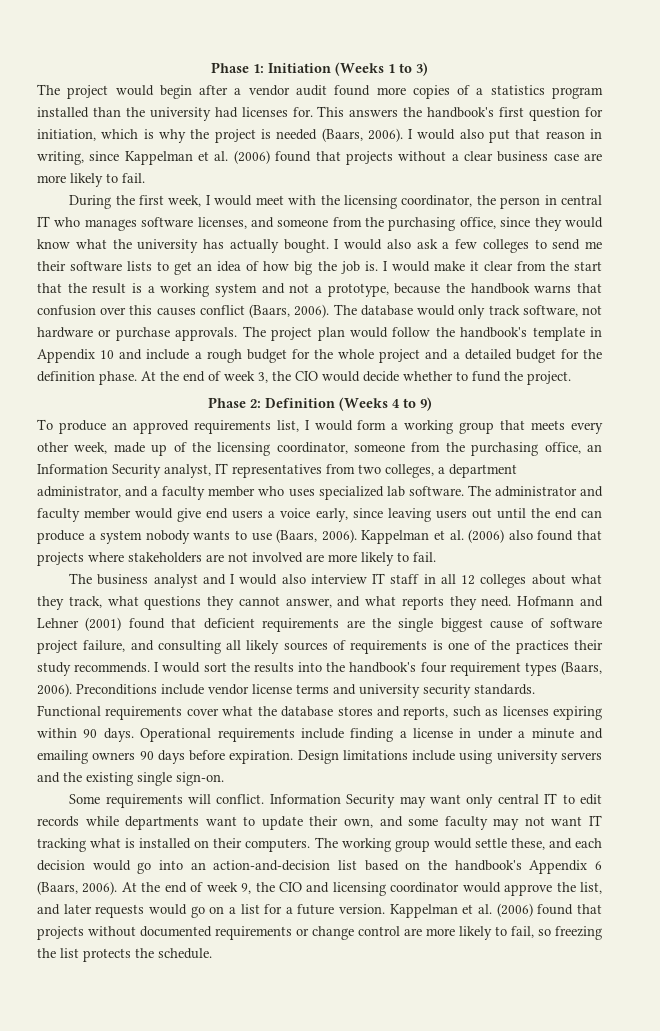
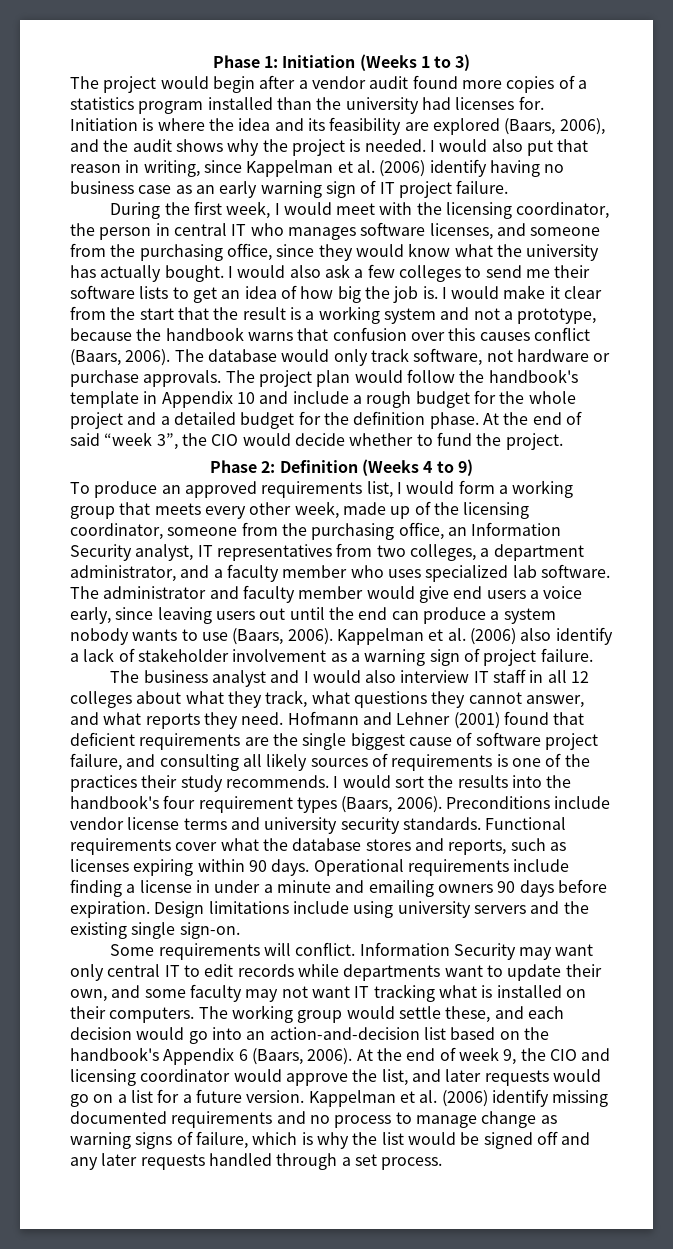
[317,106,603,121] [37,129,154,141] This answers the handbook's first question for initiation, which is -> [70,117,605,135] [70,139,223,152] Initiation is where the idea and its feasibility are explored (Baars, 2006), and the audit shows
[276,128,403,142] needed (Baars, 2006). -> [364,139,426,152] needed.
[275,151,602,165] [37,173,145,187] found that projects without a clear business case are more likely to fail. -> [429,159,565,177] [70,180,509,198] identify having no business case as an early warning sign of IT project failure.
[224,371,268,383] week 3, -> [70,432,178,450] said “week 3”,
[537,530,603,541] [37,552,436,566] found that projects where stakeholders are not involved are more likely to fail. -> [555,627,613,645] [70,648,593,666] identify a lack of stakeholder involvement as a warning sign of project failure.
[537,904,602,915] [37,926,602,940] [37,948,212,962] found that projects without documented requirements or change control are more likely to fail, so freezing the list protects the schedule. -> [491,1089,609,1107] [70,1111,557,1128] [70,1131,591,1149] [70,1153,443,1170] identify missing documented requirements and no process to manage change as warning signs of failure, which is why the list would be signed off and any later requests handled through a set process.

